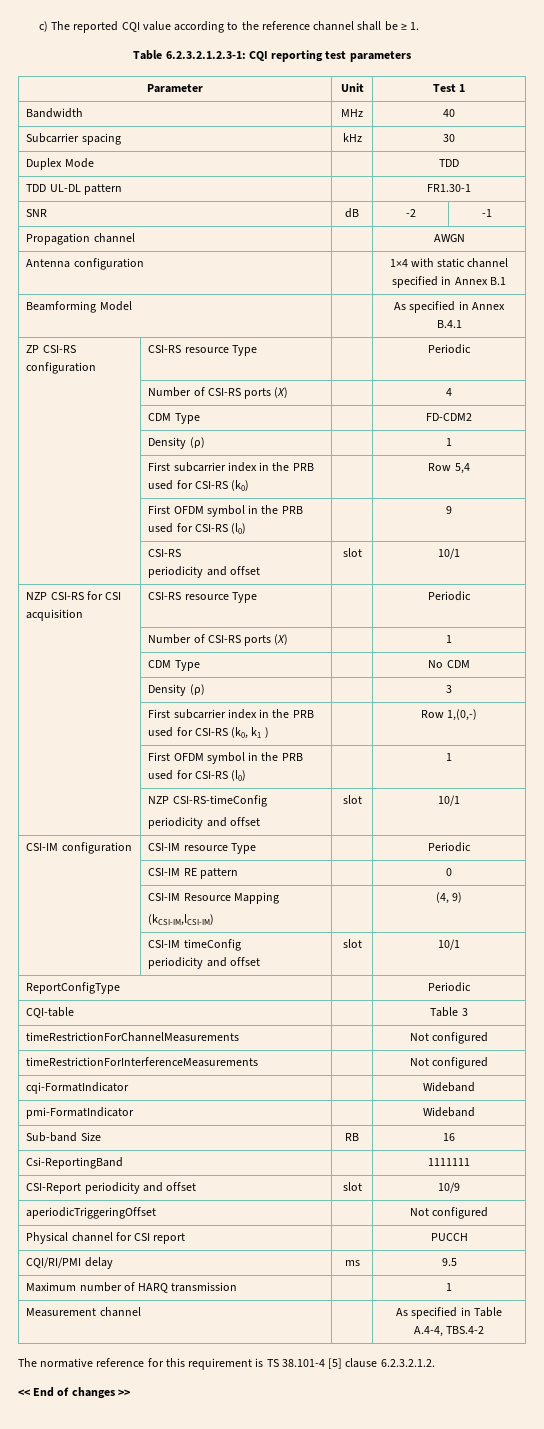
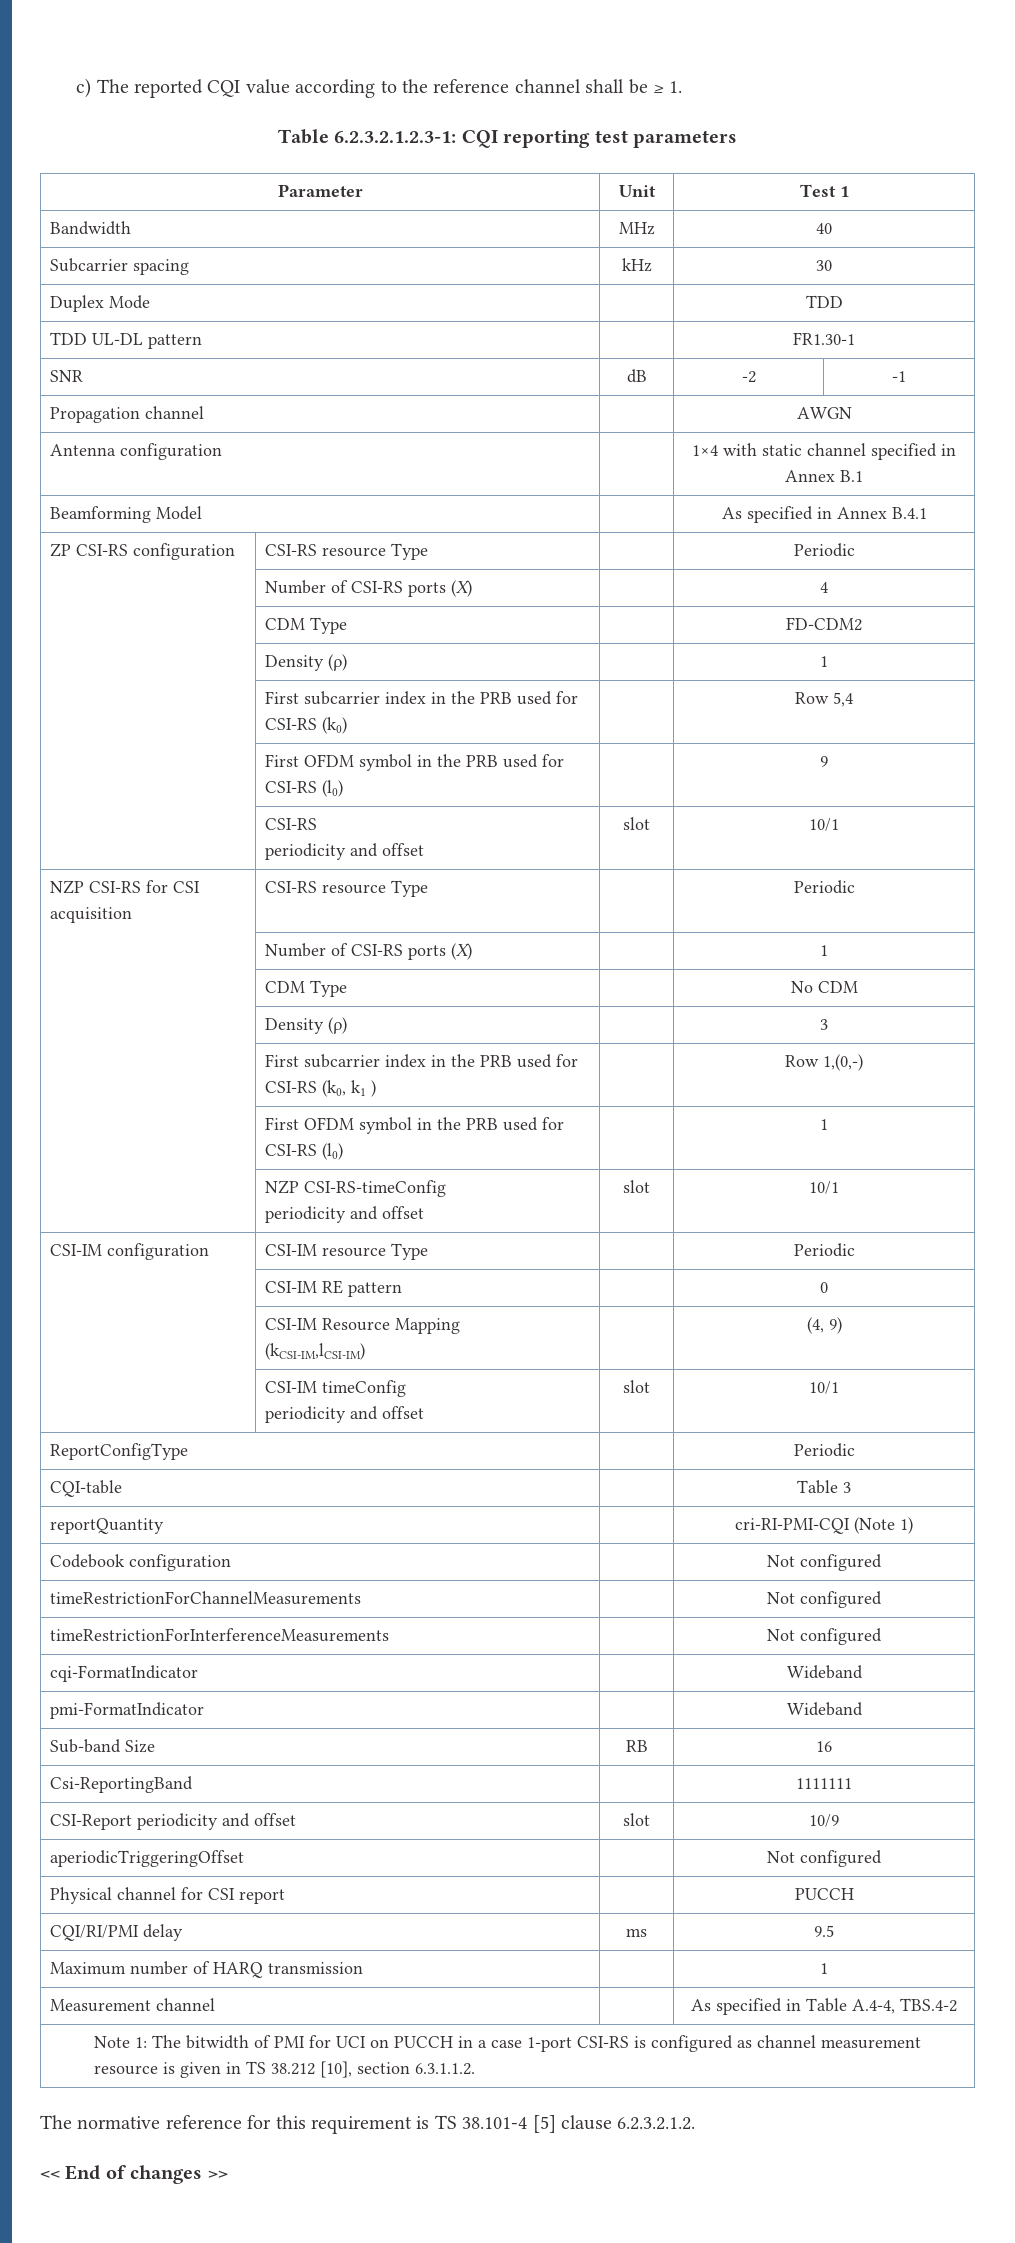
(468, 1012) none -> [50,1518,165,1534] [735,1517,913,1534] [50,1554,232,1571] [767,1554,882,1571] // reportQuantity | | cri-RI-PMI-CQI (Note 1) // Codebook configuration | | Not configured
(485, 1330) none -> [93,2035,921,2052] [93,2061,475,2078] // Note 1: The bitwidth of PMI for UCI on PUCCH in a case 1-port CSI-RS is configured as channel measurement resource is given in TS 38.212 [10], section 6.3.1.1.2.

